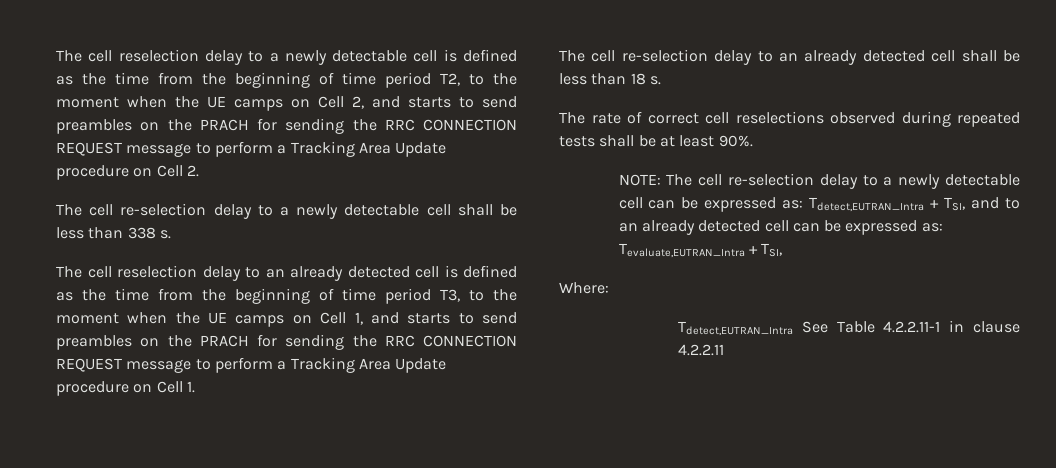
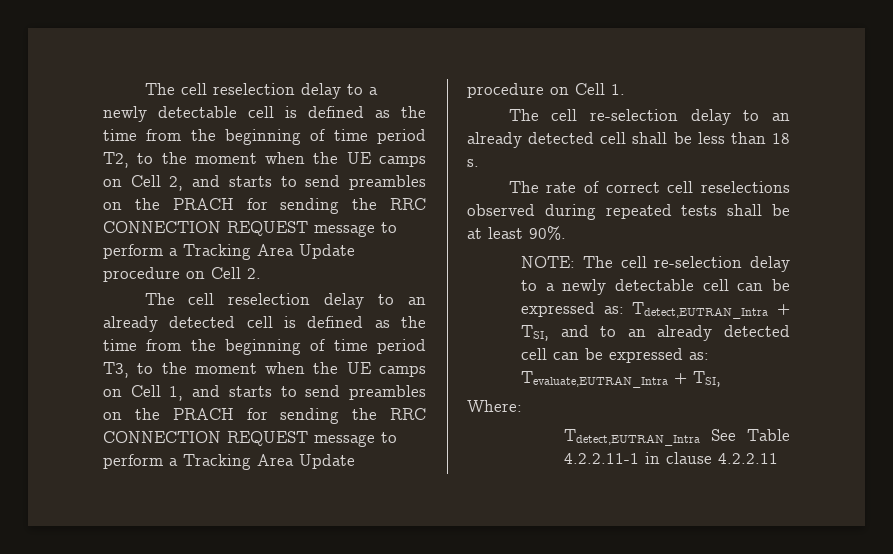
[56,203,517,219] [56,227,171,239] // The cell re-selection delay to a newly detectable cell shall be less than 338 s. -> (261, 273) none

